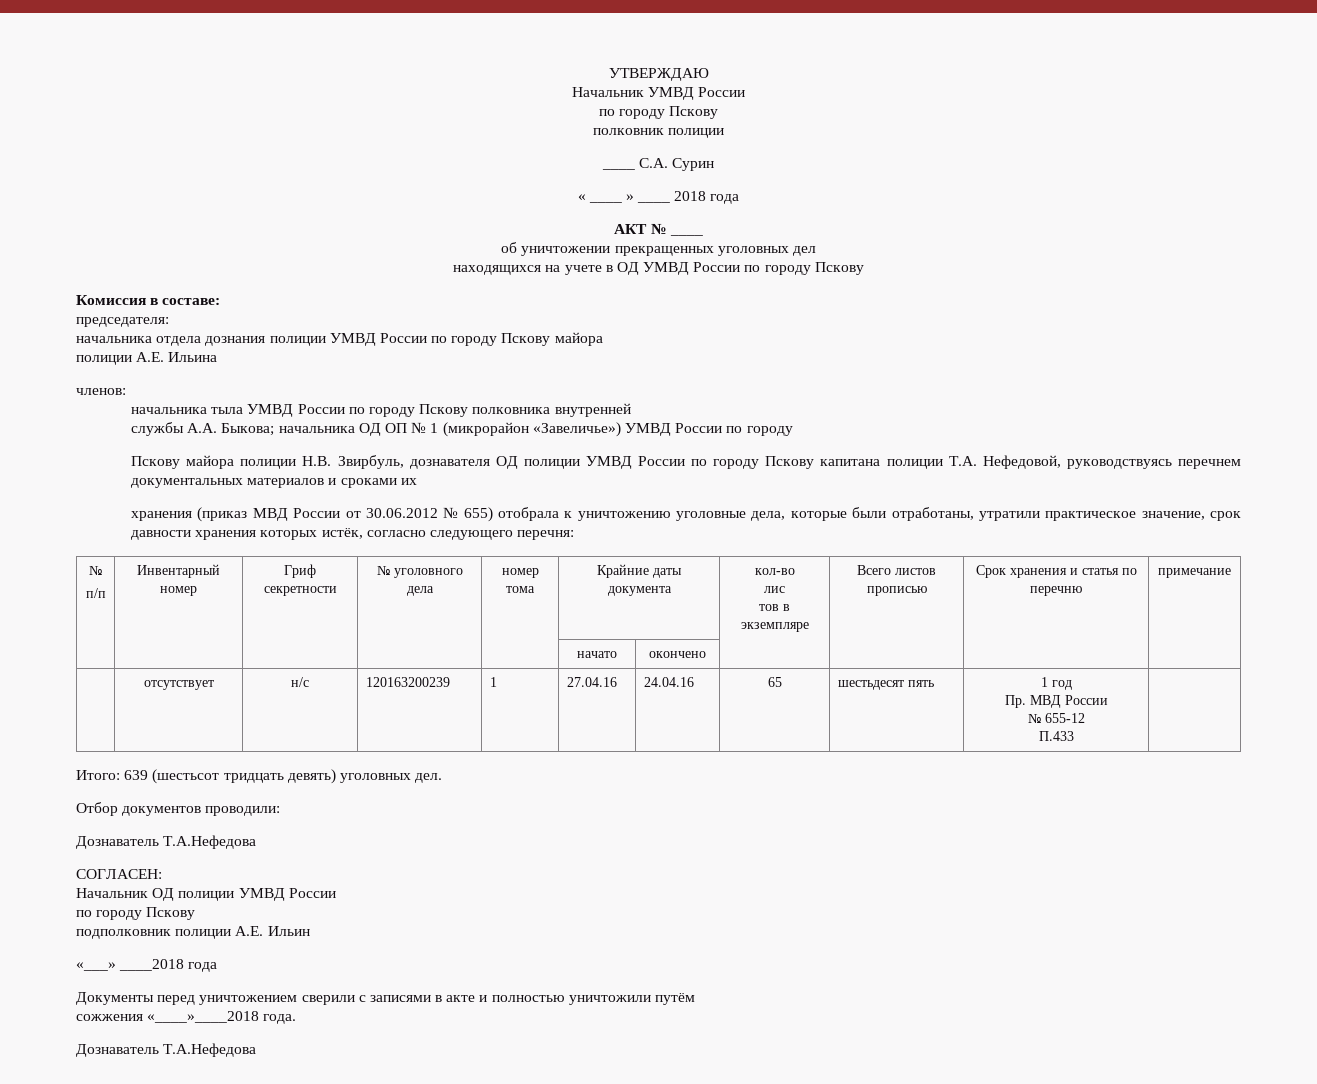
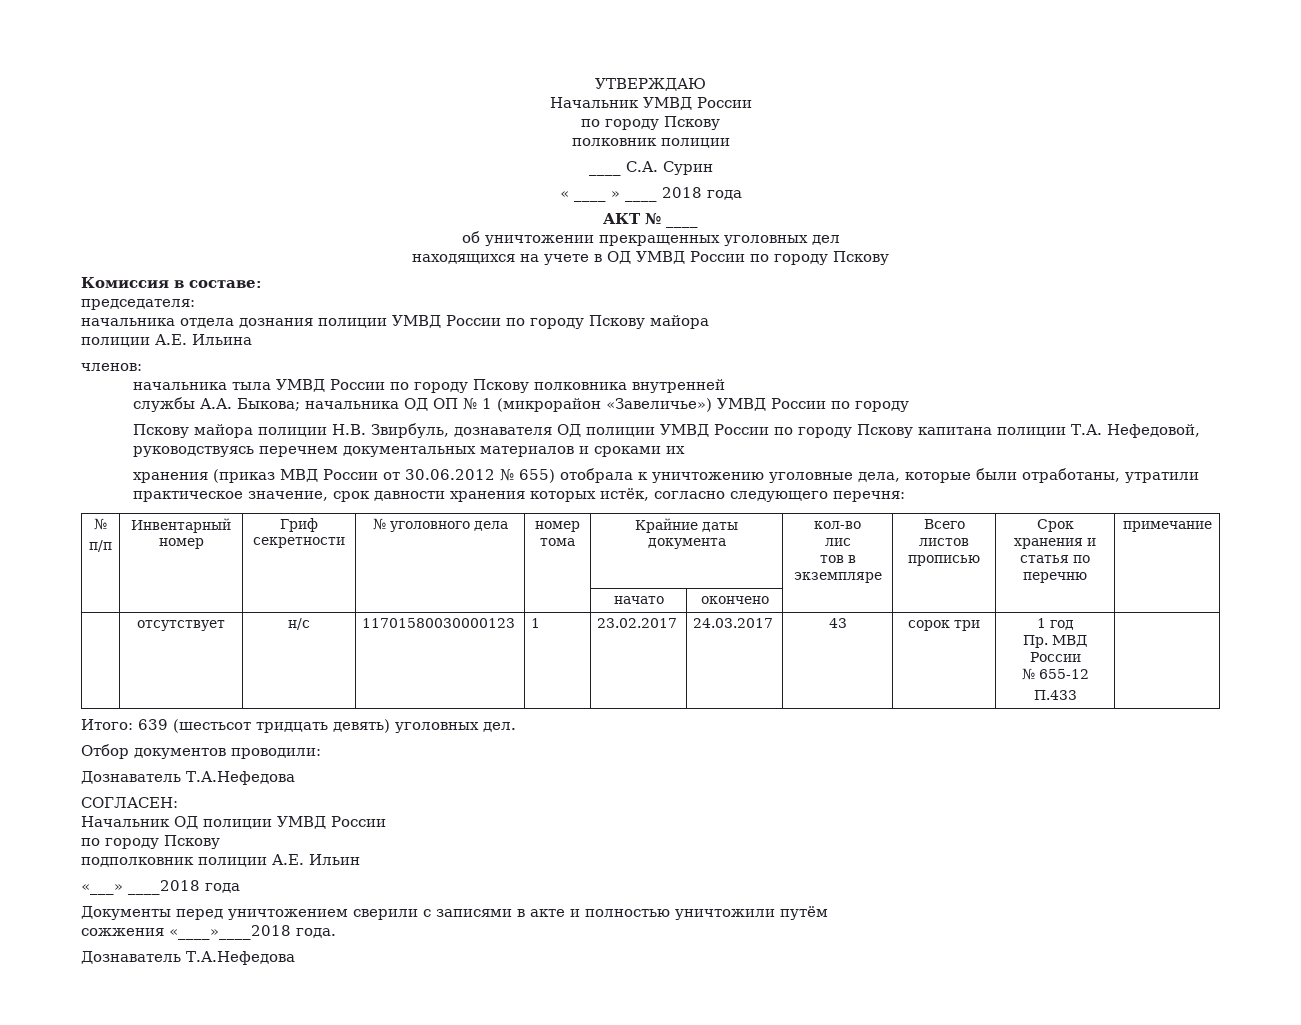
[365,677,450,687] [489,677,497,687] [566,677,617,687] [643,677,694,687] [767,677,782,687] [837,680,934,690] 120163200239 | 1 | 27.04.16 | 24.04.16 | 65 | шестьдесят пять -> [362,618,516,628] [531,618,541,628] [597,618,678,628] [693,618,774,628] [828,618,847,628] [908,620,980,631] 11701580030000123 | 1 | 23.02.2017 | 24.03.2017 | 43 | сорок три

